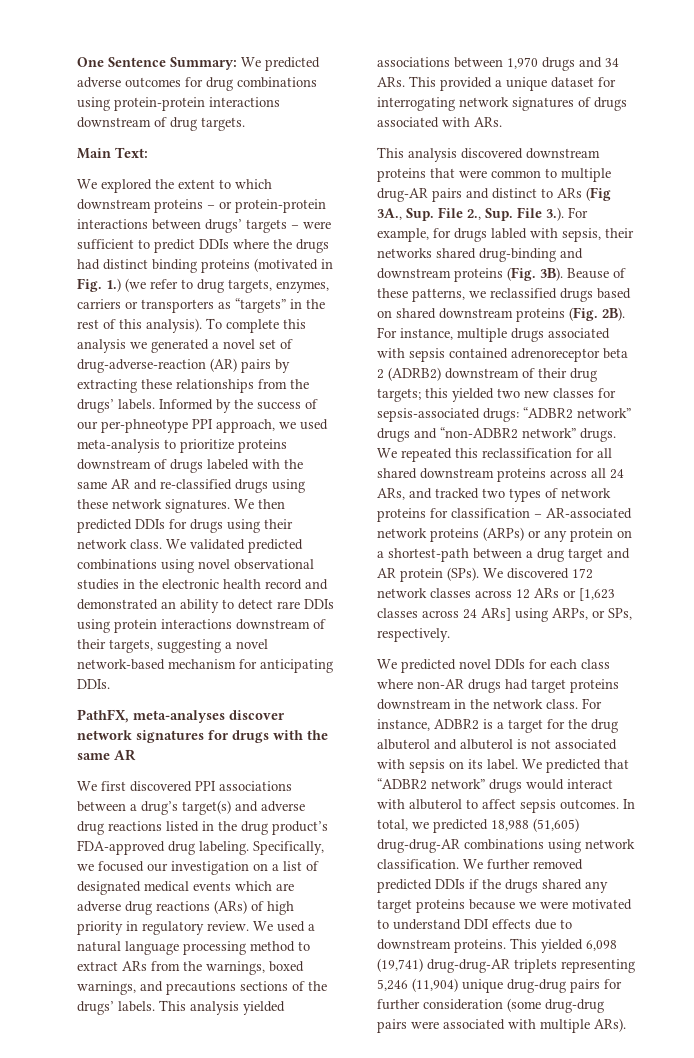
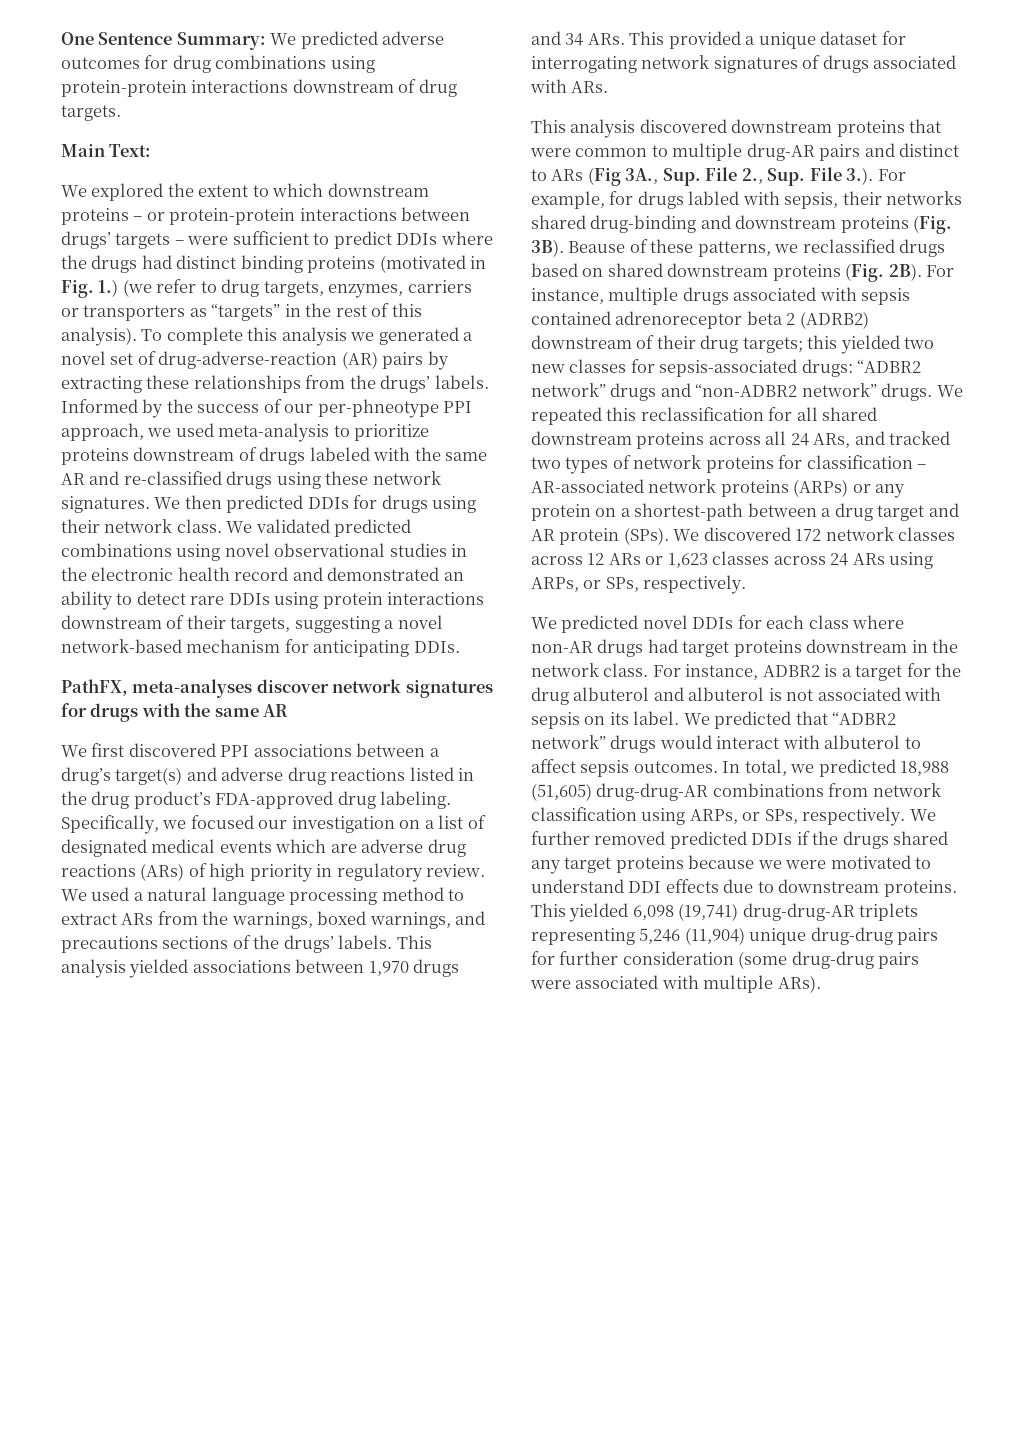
[579,588,615,601] [1,623 -> [667,553,708,568] 1,623
[481,608,511,621] ARs] -> [852,553,885,565] ARs
[548,839,635,853] [377,859,459,869] using network classification. -> [828,783,941,797] [531,807,906,826] from network classification using ARPs, or SPs, respectively.

